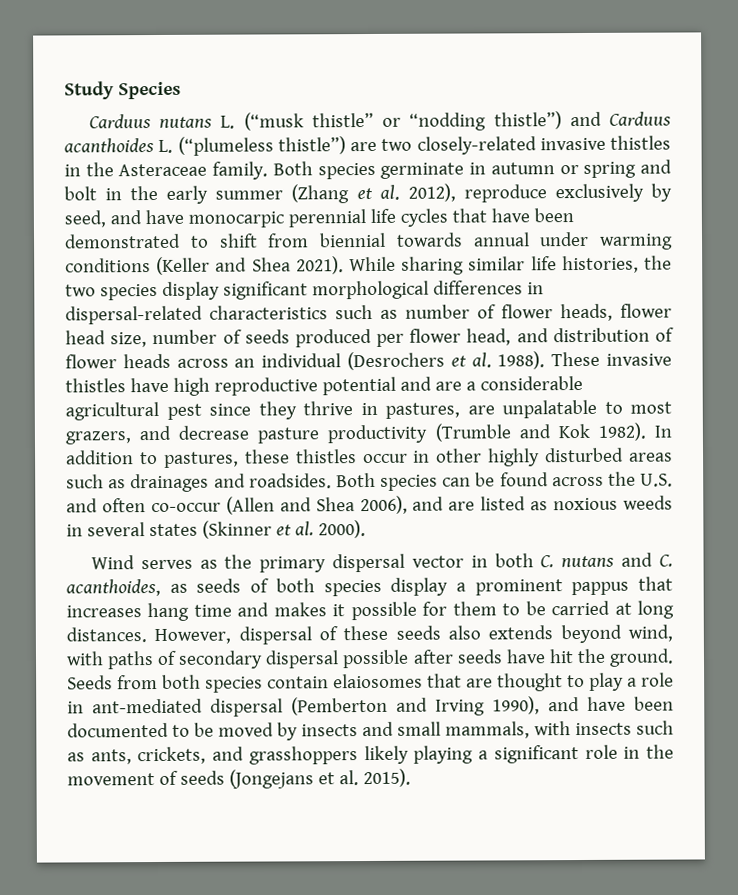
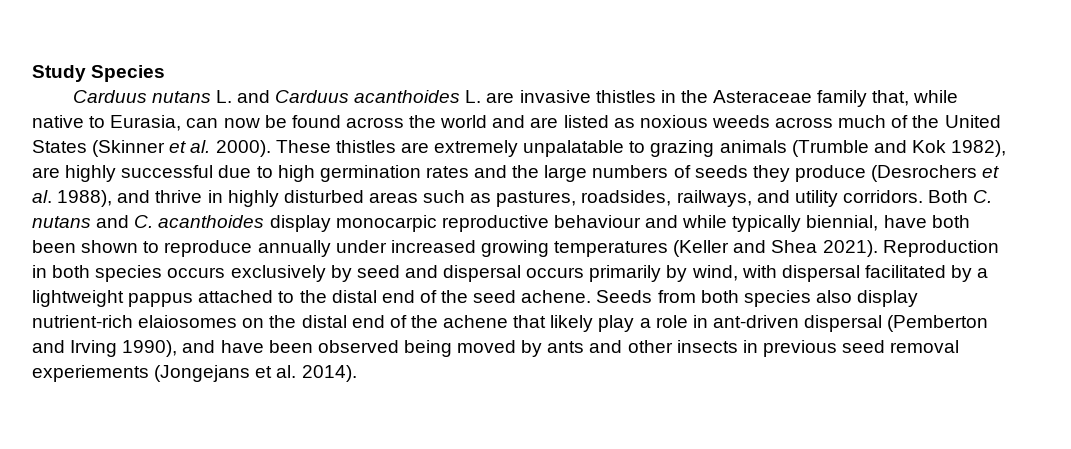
[243,111,671,131] [64,136,537,156] (“musk thistle” or “nodding thistle”) and Carduus acanthoides L. (“plumeless thistle”) are two closely-related -> [236,90,515,103] and Carduus acanthoides L. are
[212,159,673,180] [64,183,672,204] [64,208,574,228] [64,231,673,250] [65,255,672,276] [65,280,544,301] [65,303,672,325] [65,327,674,348] [65,351,672,371] [65,375,583,396] [65,399,672,421] [65,422,672,445] [66,447,673,468] [66,471,673,493] [66,495,408,515] family. Both species germinate in autumn or spring and bolt in the early summer (Zhang et al. 2012), reproduce exclusively by seed, and have monocarpic perennial life cycles that have been demonstrated to shift from biennial towards annual under warming conditions (Keller and Shea 2021). While sharing similar life histories, the two species display significant morphological differences in dispersal-related characteristics such as number of flower heads, flower head size, number of seeds produced per flower head, and distribution of flower heads across an individual (Desrochers et al. 1988). These invasive thistles have high reproductive potential and are a considerable agricultural pest since they thrive in pastures, are unpalatable to most grazers, and decrease pasture productivity (Trumble and Kok 1982). In addition to pastures, these thistles occur in other highly disturbed areas such as drainages and roadsides. Both species can be found across the U.S. and often co-occur (Allen and Shea 2006), -> [817,90,959,107] [32,115,488,131] family that, while native to Eurasia, can now be found across the world
[66,520,366,539] [90,552,673,573] [66,576,673,597] [66,600,674,622] [66,624,673,645] [66,648,674,670] [67,673,585,693] in several states (Skinner et al. 2000). // Wind serves as the primary dispersal vector in both C. nutans and C. acanthoides, as seeds of both species display a prominent pappus that increases hang time and makes it possible for them to be carried at long distances. However, dispersal of these seeds also extends beyond wind, with paths of secondary dispersal possible after seeds have hit the ground. Seeds from both species contain elaiosomes that are thought to -> [775,115,1001,128] [32,140,1007,157] [32,165,1000,182] [32,190,993,207] [32,215,970,232] [32,240,999,257] [32,265,989,282] [32,290,919,307] [32,315,594,332] across much of the United States (Skinner et al. 2000). These thistles are extremely unpalatable to grazing animals (Trumble and Kok 1982), are highly successful due to high germination rates and the large numbers of seeds they produce (Desrochers et al. 1988), and thrive in highly disturbed areas such as pastures, roadsides, railways, and utility corridors. Both C. nutans and C. acanthoides display monocarpic reproductive behaviour and while typically biennial, have both been shown to reproduce annually under increased growing temperatures (Keller and Shea 2021). Reproduction in both species occurs exclusively by seed and dispersal occurs primarily by wind, with dispersal facilitated by a lightweight pappus attached to the distal end of the seed achene. Seeds from both species also display nutrient-rich elaiosomes on the distal end of the achene that likely
[92,698,203,714] ant-mediated -> [712,315,799,328] ant-driven
[67,720,674,741] [67,744,675,765] [67,770,225,786] documented to be moved by insects and small mammals, with insects such as ants, crickets, and grasshoppers likely playing a significant role in the movement of seeds -> [317,340,960,357] [32,365,149,382] observed being moved by ants and other insects in previous seed removal experiements
[362,768,411,788] 2015). -> [301,365,357,382] 2014).

